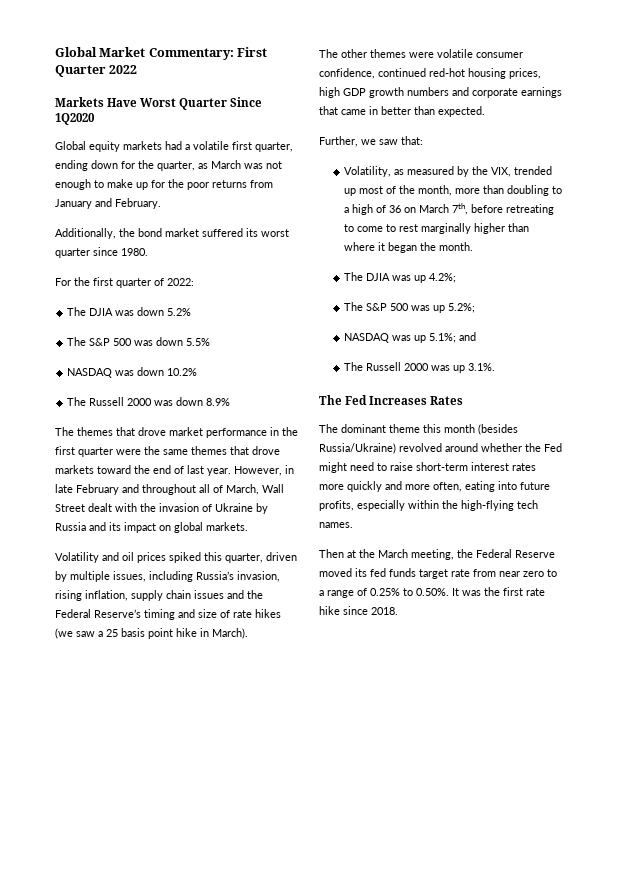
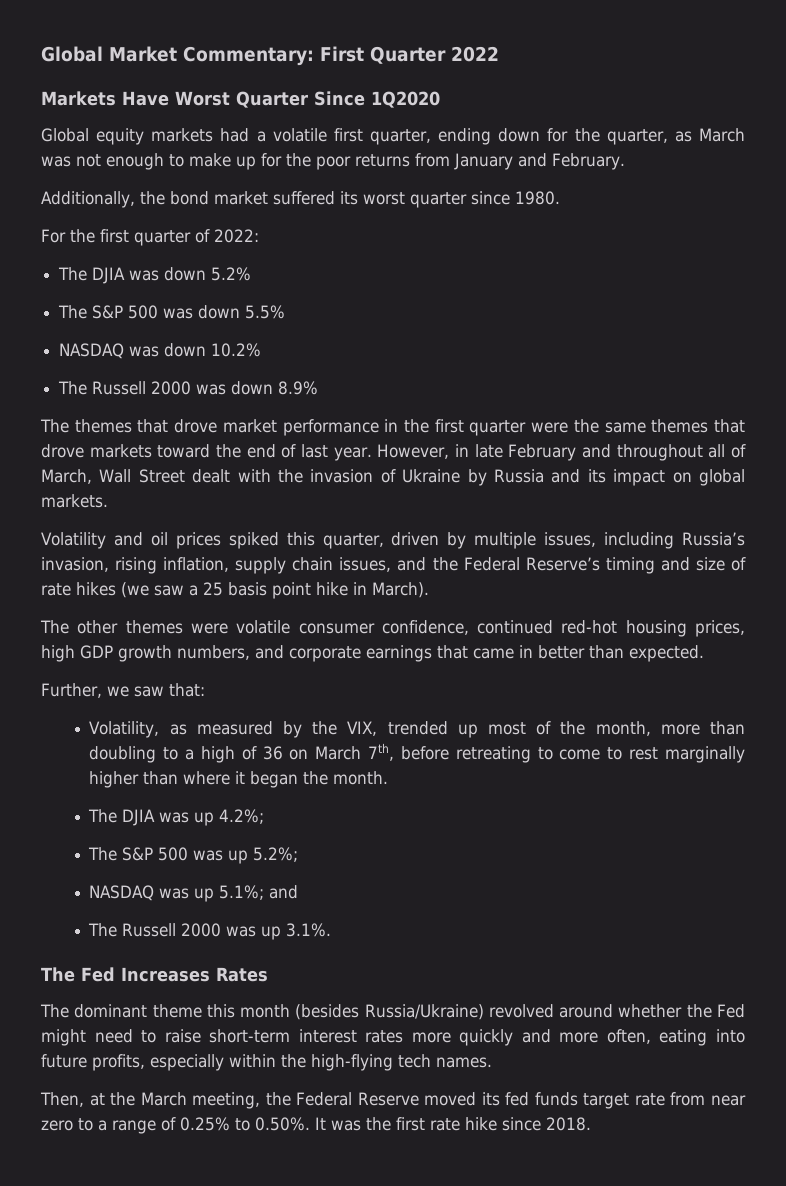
[194,590,224,599] issues -> [339,557,392,572] issues,
[407,87,449,96] numbers -> [177,645,250,660] numbers,
[319,549,344,558] Then -> [40,1092,84,1107] Then,

